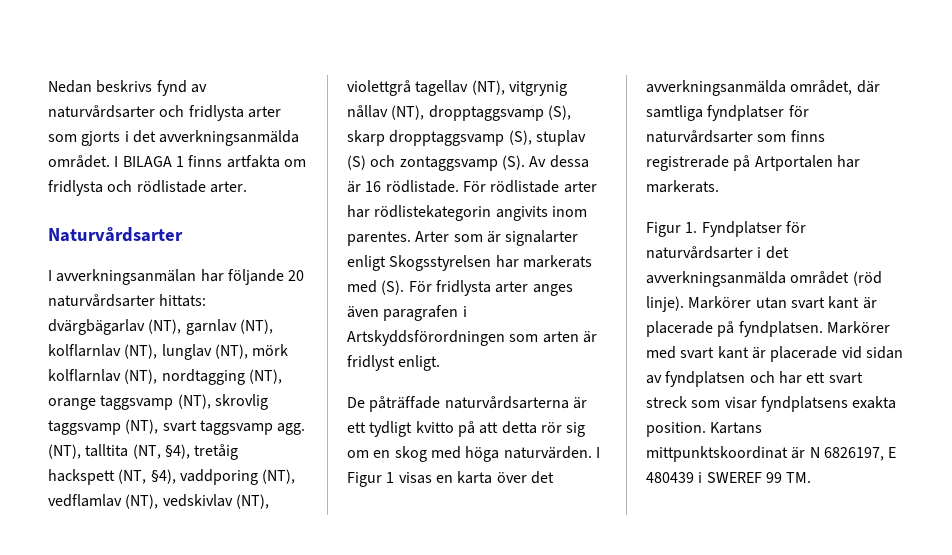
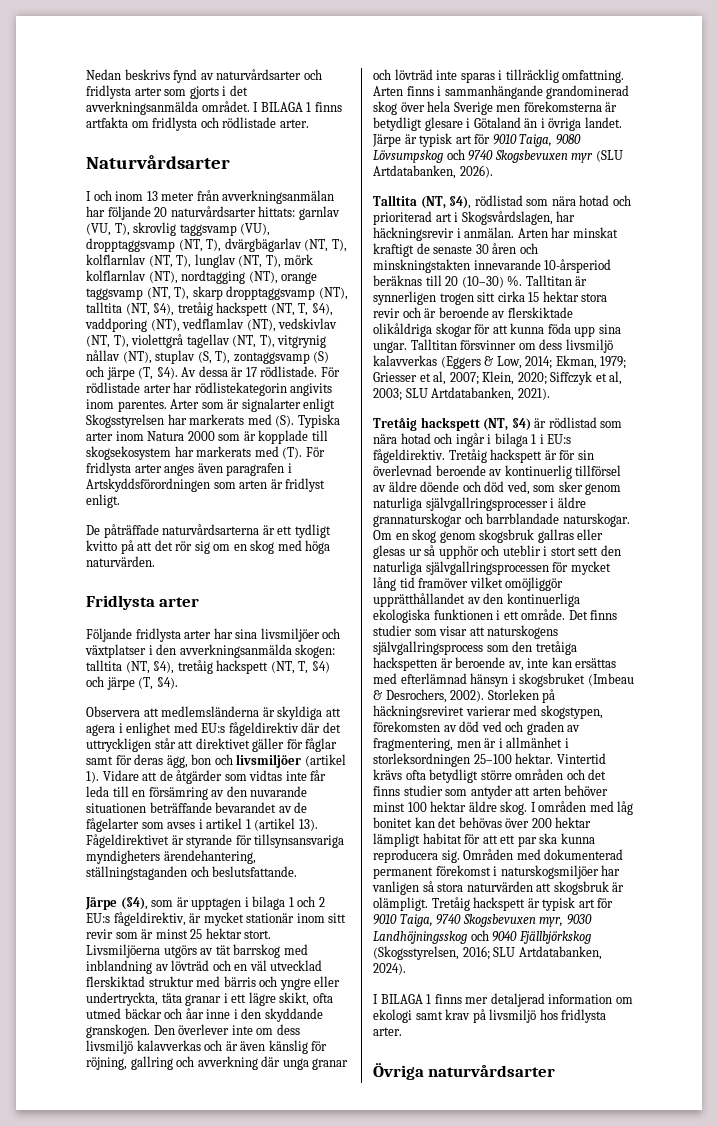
(52, 275) none -> [93,190,219,201] och inom 13 meter från
[48,319,273,335] [48,344,248,360] dvärgbägarlav (NT), garnlav (NT), kolflarnlav (NT), lunglav (NT), -> [298,206,340,220] [86,222,271,236] [86,238,347,252] [86,254,281,268] garnlav (VU, T), skrovlig taggsvamp (VU), dropptaggsvamp (NT, T), dvärgbägarlav (NT, T), kolflarnlav (NT, T), lunglav (NT, T),
[177,394,268,410] [48,419,306,435] (NT), skrovlig taggsvamp (NT), svart taggsvamp agg. -> [146,286,316,300] (NT, T), skarp dropptaggsvamp
(147, 476) none -> [298,303,309,316] T,
[235,494,269,509] [347,80,567,96] [347,105,571,121] [347,130,586,146] [347,155,525,171] (NT), violettgrå tagellav (NT), vitgrynig nållav (NT), dropptaggsvamp (S), skarp dropptaggsvamp (S), stuplav (S) och zontaggsvamp (S). -> [86,334,327,348] [86,350,330,364] [86,366,178,380] (NT, T), violettgrå tagellav (NT, T), vitgrynig nållav (NT), stuplav (S, T), zontaggsvamp (S) och järpe (T, §4).
[365,181,382,192] 16 -> [245,367,257,377] 17
(405, 287) none -> [297,414,340,428] [86,430,328,444] [86,446,303,460] Typiska arter inom Natura 2000 som är kopplade till skogsekosystem har markerats med (T).
[501,421,537,434] detta -> [154,540,173,551] det
[595,447,600,458] [347,471,554,487] [646,80,880,96] [646,105,809,121] [646,130,825,143] [646,155,860,171] [646,180,719,193] [646,221,806,237] [646,246,789,259] [646,271,882,287] [646,296,877,312] [646,321,890,337] [646,346,903,362] [646,371,863,387] [646,396,897,412] [646,422,763,437] [646,446,897,462] [646,472,812,483] I Figur 1 visas en karta över det avverkningsanmälda området, där samtliga fyndplatser för naturvårdsarter som finns registrerade på Artportalen har markerats. // Figur 1. Fyndplatser för naturvårdsarter i det avverkningsanmälda området (röd linje). Markörer utan svart kant är placerade på fyndplatsen. Markörer med svart kant är placerade vid sidan av fyndplatsen och har ett svart streck som visar fyndplatsens exakta position. Kartans mittpunktskoordinat är N 6826197, E 480439 i SWEREF 99 TM. -> [86,595,200,610] [86,628,341,642] [85,644,336,658] [86,660,330,674] [86,676,178,690] [86,706,341,720] [86,722,341,736] [86,738,338,752] [86,754,346,768] [86,770,327,784] [86,786,308,800] [86,802,308,813] [86,818,318,832] [86,834,345,848] [86,850,256,864] [86,866,298,880] [85,896,325,910] [86,912,347,926] [86,928,272,939] [86,944,308,958] [86,960,323,974] [86,976,341,990] [86,992,333,1006] [86,1008,323,1022] [86,1024,300,1038] [86,1040,328,1054] [86,1056,349,1070] [373,69,625,83] [373,85,630,99] [373,101,618,115] [373,117,622,131] [372,133,581,147] [373,149,623,163] [373,165,493,179] [373,195,631,209] [373,211,576,225] [373,227,618,241] [373,243,538,257] [373,259,612,273] [373,275,588,288] [373,291,608,305] [373,307,573,318] [373,323,621,337] [373,339,613,353] [373,355,627,369] [373,371,623,385] [373,387,550,401] [373,417,623,431] [373,433,572,447] [373,449,594,463] [373,465,622,479] [373,481,622,495] [373,497,586,511] [373,513,630,527] [373,529,604,543] [373,545,621,559] [373,561,611,575] [373,577,564,591] [373,593,580,607] [373,609,618,623] [373,625,559,639] [373,641,577,655] [373,657,617,671] [373,673,634,687] [373,689,556,703] [373,705,603,719] [373,721,581,735] [373,737,569,751] [373,753,606,767] [373,769,607,783] [373,785,609,799] [373,801,634,815] [373,817,592,828] [373,833,595,847] [373,849,624,863] [373,865,621,879] [372,881,625,895] [373,897,614,911] [373,914,592,927] [373,930,591,944] [373,946,602,960] [373,963,406,975] [373,993,633,1007] [373,1009,607,1023] [373,1027,402,1036] [373,1063,556,1080] // Fridlysta arter // Följande fridlysta arter har sina livsmiljöer och växtplatser i den avverkningsanmälda skogen: talltita (NT, §4), tretåig hackspett (NT, T, §4) och järpe (T, §4). // Observera att medlemsländerna är skyldiga att agera i enlighet med EU:s fågeldirektiv där det uttryckligen står att direktivet gäller för fåglar samt för deras ägg, bon och livsmiljöer (artikel 1). Vidare att de åtgärder som vidtas inte får leda till en försämring av den nuvarande situationen beträffande bevarandet av de fågelarter som avses i artikel 1 (artikel 13). Fågeldirektivet är styrande för tillsynsansvariga myndigheters ärendehantering, ställningstaganden och beslutsfattande. // Järpe (§4), som är upptagen i bilaga 1 och 2 EU:s fågeldirektiv, är mycket stationär inom sitt revir som är minst 25 hektar stort. Livsmiljöerna utgörs av tät barrskog med inblandning av lövträd och en väl utvecklad flerskiktad struktur med bärris och yngre eller undertryckta, täta granar i ett lägre skikt, ofta utmed bäckar och åar inne i den skyddande granskogen. Den överlever inte om dess livsmiljö kalavverkas och är även känslig för röjning, gallring och avverkning där unga granar och lövträd inte sparas i tillräcklig omfattning. Arten finns i sammanhängande grandominerad skog över hela Sverige men förekomsterna är betydligt glesare i Götaland än i övriga landet. Järpe är typisk art för 9010 Taiga, 9080 Lövsumpskog och 9740 Skogsbevuxen myr (SLU Artdatabanken, 2026). // Talltita (NT, §4), rödlistad som nära hotad och prioriterad art i Skogsvårdslagen, har häckningsrevir i anmälan. Arten har minskat kraftigt de senaste 30 åren och minskningstakten innevarande 10-årsperiod beräknas till 20 (10–30) %. Talltitan är synnerligen trogen sitt cirka 15 hektar stora revir och är beroende av flerskiktade olikåldriga skogar för att kunna föda upp sina ungar. Talltitan försvinner om dess livsmiljö kalavverkas (Eggers & Low, 2014; Ekman, 1979; Griesser et al, 2007; Klein, 2020; Siffczyk et al, 2003; SLU Artdatabanken, 2021). // Tretåig hackspett (NT, §4) är rödlistad som nära hotad och ingår i bilaga 1 i EU:s fågeldirektiv. Tretåig hackspett är för sin överlevnad beroende av kontinuerlig tillförsel av äldre döende och död ved, som sker genom naturliga självgallringsprocesser i äldre grannaturskogar och barrblandade naturskogar. Om en skog genom skogsbruk gallras eller glesas ur så upphör och uteblir i stort sett den naturliga självgallringsprocessen för mycket lång tid framöver vilket omöjliggör upprätthållandet av den kontinuerliga ekologiska funktionen i ett område. Det finns studier som visar att naturskogens självgallringsprocess som den tretåiga hackspetten är beroende av, inte kan ersättas med efterlämnad hänsyn i skogsbruket (Imbeau & Desrochers, 2002). Storleken på häckningsreviret varierar med skogstypen, förekomsten av död ved och graden av fragmentering, men är i allmänhet i storleksordningen 25–100 hektar. Vintertid krävs ofta betydligt större områden och det finns studier som antyder att arten behöver minst 100 hektar äldre skog. I områden med låg bonitet kan det behövas över 200 hektar lämpligt habitat för att ett par ska kunna reproducera sig. Områden med dokumenterad permanent förekomst i naturskogsmiljöer har vanligen så stora naturvärden att skogsbruk är olämpligt. Tretåig hackspett är typisk art för 9010 Taiga, 9740 Skogsbevuxen myr, 9030 Landhöjningsskog och 9040 Fjällbjörkskog (Skogsstyrelsen, 2016; SLU Artdatabanken, 2024). // I BILAGA 1 finns mer detaljerad information om ekologi samt krav på livsmiljö hos fridlysta arter. // Övriga naturvårdsarter

